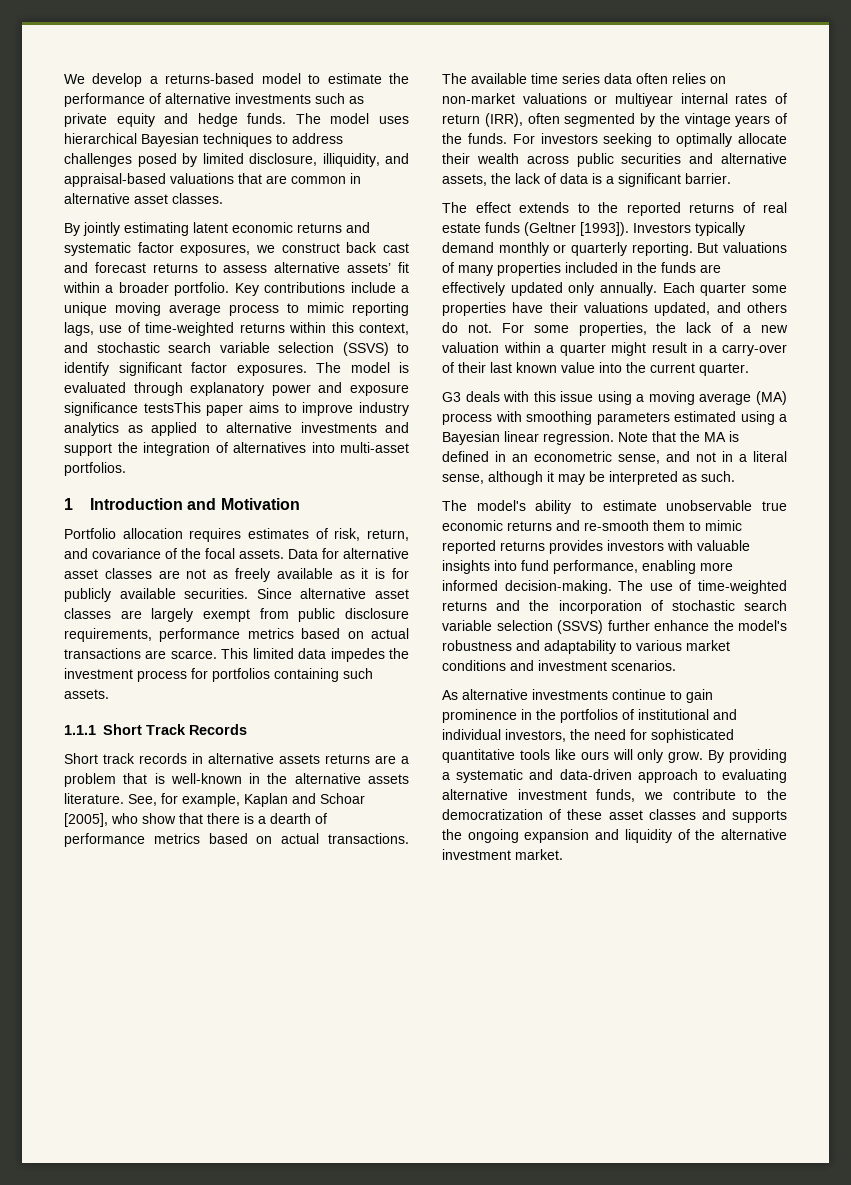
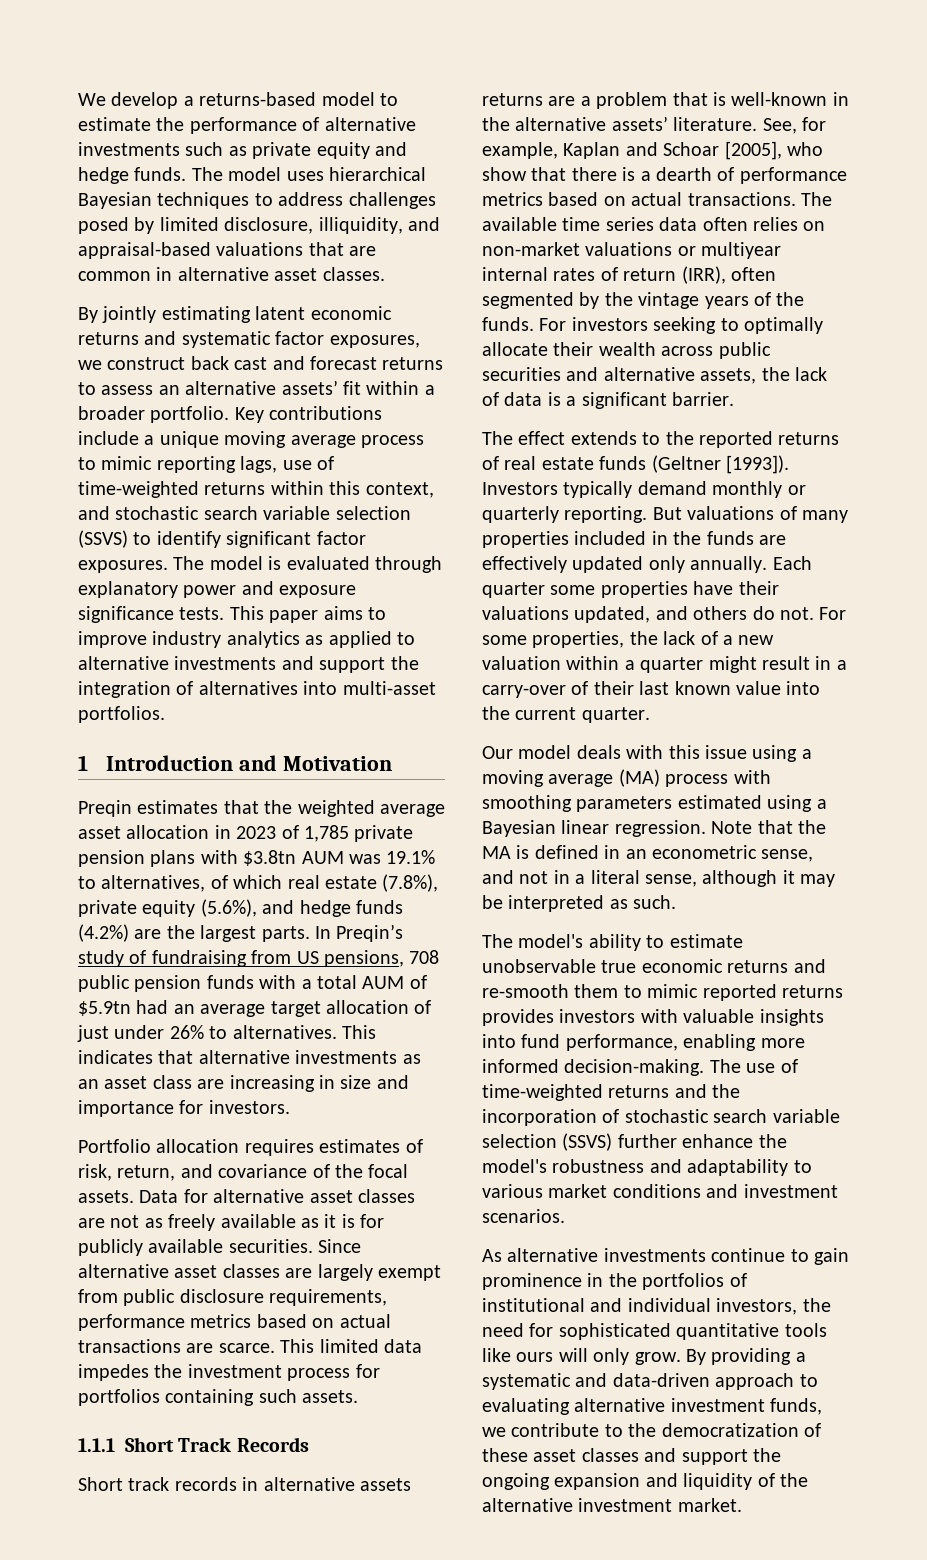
(268, 269) none -> [158,385,180,395] an
[143,402,201,413] testsThis -> [179,606,264,620] tests. This
(300, 504) none -> [78,800,445,817] [78,825,414,842] [78,850,436,867] [78,874,439,892] [78,899,403,917] [78,924,404,942] [78,950,440,967] [78,975,427,992] [78,1000,432,1017] [77,1025,376,1042] [78,1050,421,1064] [78,1075,409,1092] [78,1100,290,1117] // Preqin estimates that the weighted average asset allocation in 2023 of 1,785 private pension plans with $3.8tn AUM was 19.1% to alternatives, of which real estate (7.8%), private equity (5.6%), and hedge funds (4.2%) are the largest parts. In Preqin’s study of fundraising from US pensions, 708 public pension funds with a total AUM of $5.9tn had an average target allocation of just under 26% to alternatives. This indicates that alternative investments as an asset class are increasing in size and importance for investors.
[367,774,409,784] assets -> [611,116,668,131] assets’
[442,392,461,402] G3 -> [482,745,572,759] Our model
[732,810,787,823] supports -> [681,1449,748,1465] support

